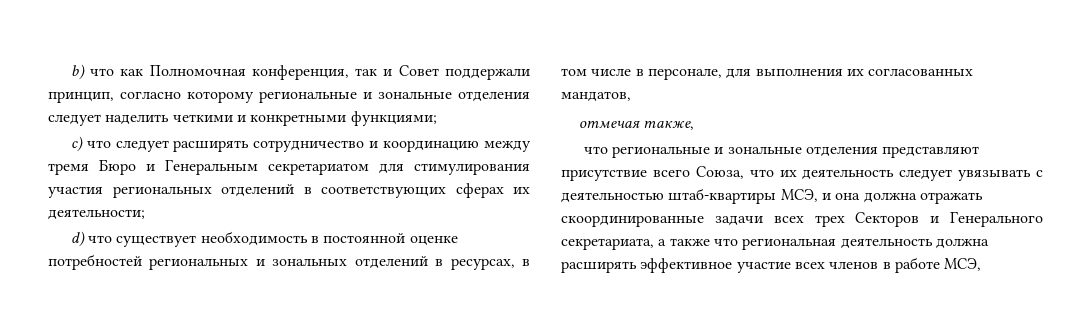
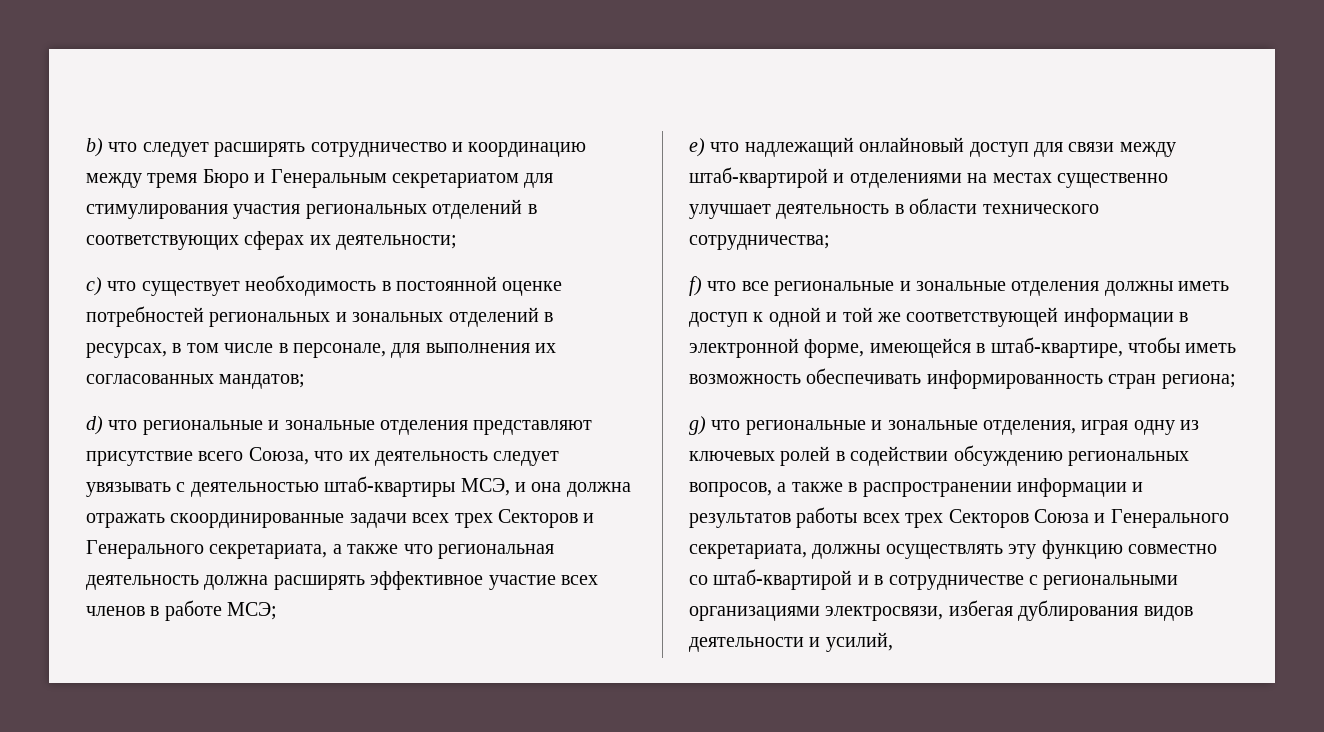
[120,65,531,80] [48,91,530,103] [48,111,437,126] [70,136,111,152] как Полномочная конференция, так и Совет поддержали принцип, согласно которому региональные и зональные отделения следует наделить четкими и конкретными функциями; // c) что -> (138, 147) none
[70,231,85,247] d) -> [86,277,102,296] c)
[561,91,631,102] [579,120,695,130] мандатов, // отмечая также, // -> [219,374,306,389] [86,416,103,435] мандатов; // d)
[944,258,982,271] МСЭ, -> [227,602,278,620] [689,137,1176,157] [689,167,1168,188] [689,198,1099,219] [689,235,830,250] [689,276,1230,296] [689,307,1189,327] [689,337,1237,358] [689,368,1236,389] [689,416,1200,435] [689,445,1189,466] [689,478,1144,497] [689,507,1229,528] [689,540,1217,559] [689,569,1179,590] [689,600,1193,621] [689,632,893,652] МСЭ; // e) что надлежащий онлайновый доступ для связи между штаб-квартирой и отделениями на местах существенно улучшает деятельность в области технического сотрудничества; // f) что все региональные и зональные отделения должны иметь доступ к одной и той же соответствующей информации в электронной форме, имеющейся в штаб-квартире, чтобы иметь возможность обеспечивать информированность стран региона; // g) что региональные и зональные отделения, играя одну из ключевых ролей в содействии обсуждению региональных вопросов, а также в распространении информации и результатов работы всех трех Секторов Союза и Генерального секретариата, должны осуществлять эту функцию совместно со штаб-квартирой и в сотрудничестве с региональными организациями электросвязи, избегая дублирования видов деятельности и усилий,

